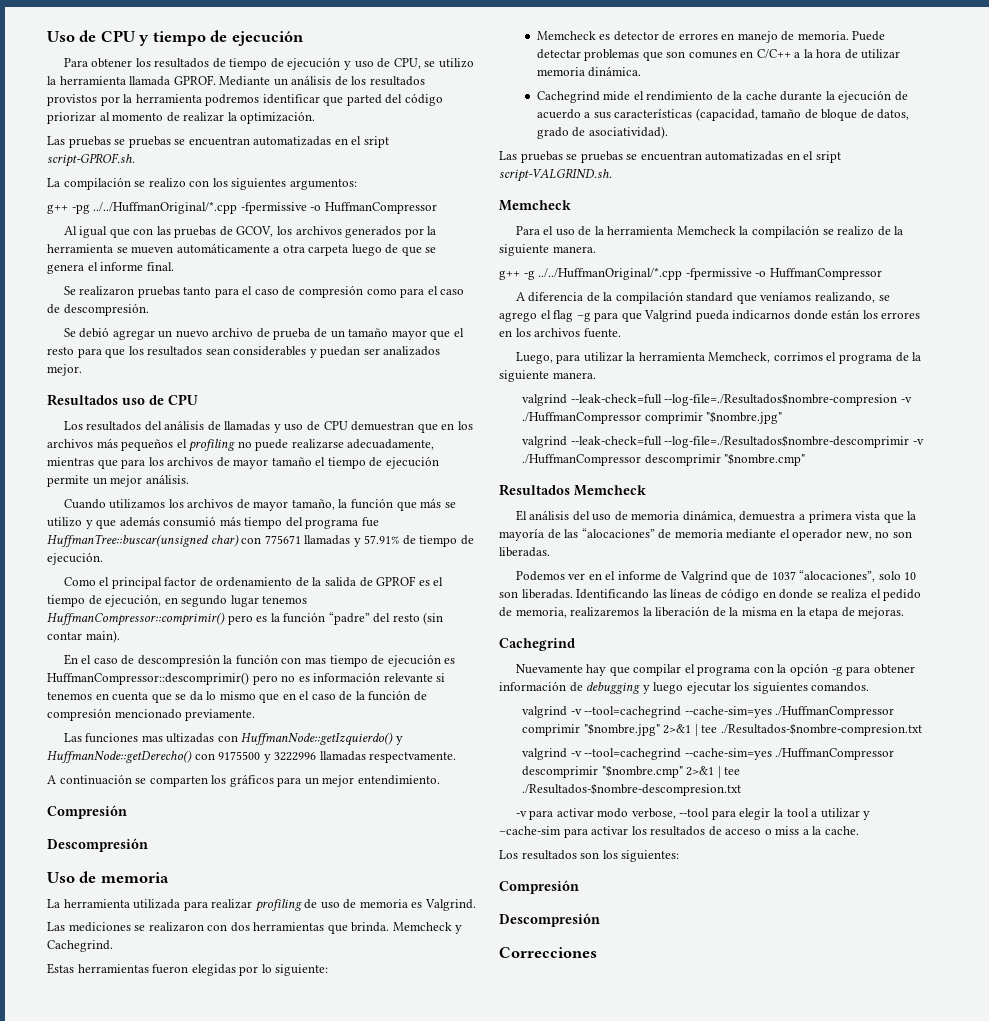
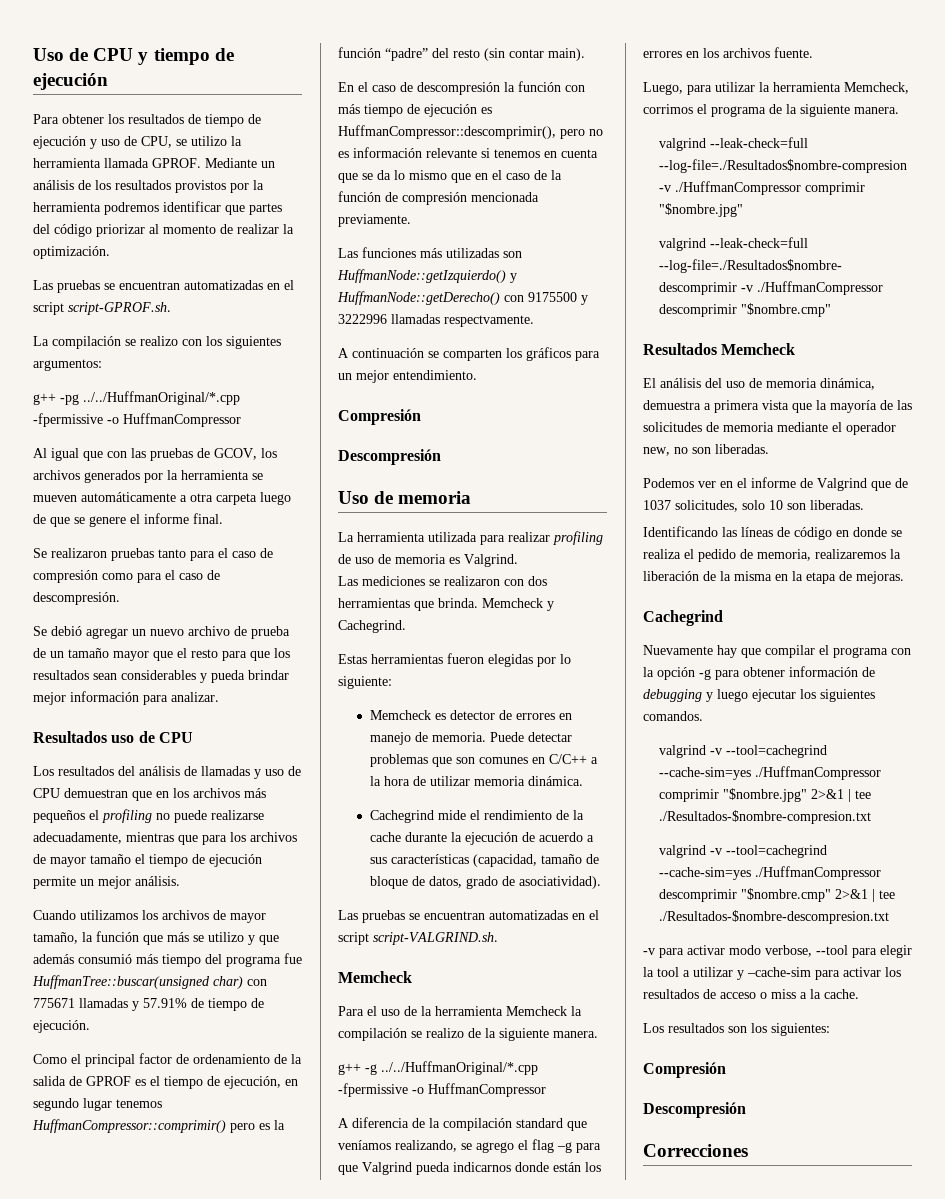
[346,94,382,106] parted -> [249,203,282,215] partes
[128,136,389,148] pruebas se encuentran automatizadas en el sript -> [119,280,294,290] [33,302,64,315] encuentran automatizadas en el script
[47,264,84,274] genera -> [89,516,126,527] genere
[320,346,441,358] [47,364,82,376] puedan ser analizados mejor. -> [211,670,289,683] [33,691,219,705] pueda brindar mejor información para analizar.
[304,657,326,664] mas -> [338,104,360,114] más
[47,672,249,685] HuffmanCompressor::descomprimir() -> [338,125,556,139] HuffmanCompressor::descomprimir(),
[114,709,182,719] mencionado -> [471,192,539,202] mencionada
[141,733,238,743] mas ultizadas con -> [420,248,522,258] más utilizadas son
[580,151,841,163] pruebas se encuentran automatizadas en el sript -> [424,910,599,920] [338,932,369,945] encuentran automatizadas en el script
[581,528,655,538] “alocaciones” -> [643,422,702,432] solicitudes
[799,570,876,582] “alocaciones”, -> [675,500,738,512] solicitudes,
(573, 594) none -> (864, 505) //

